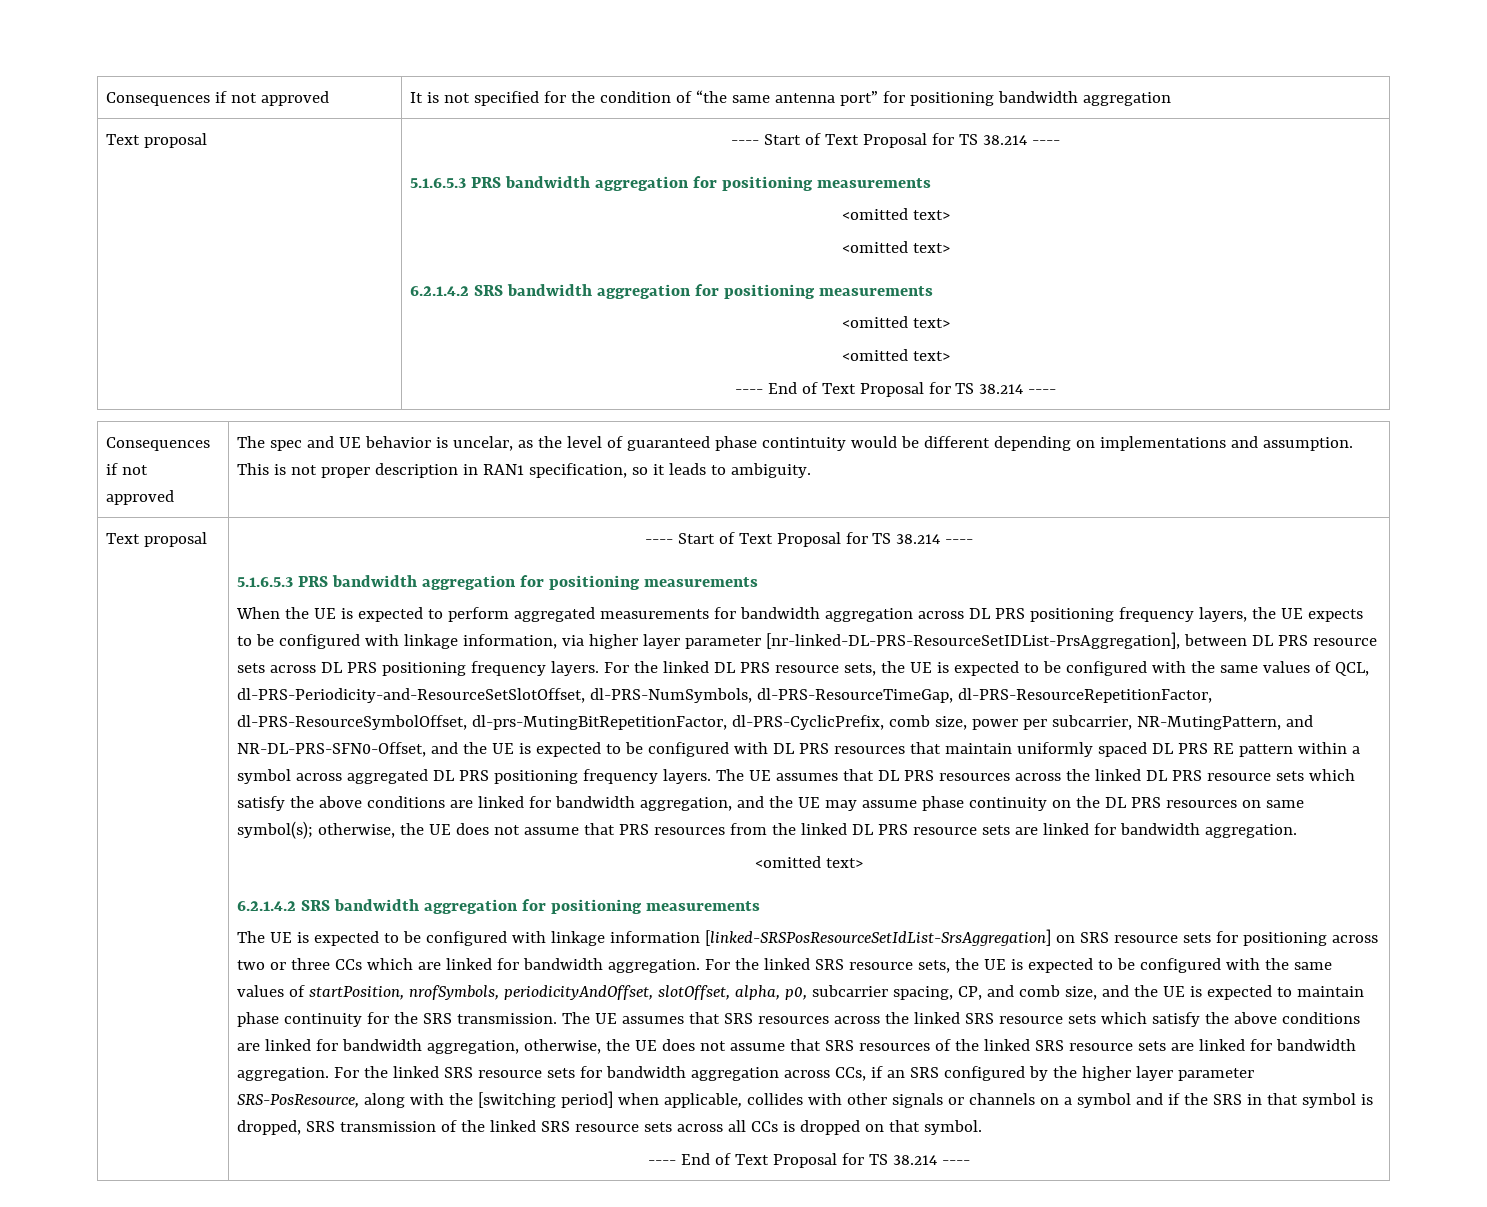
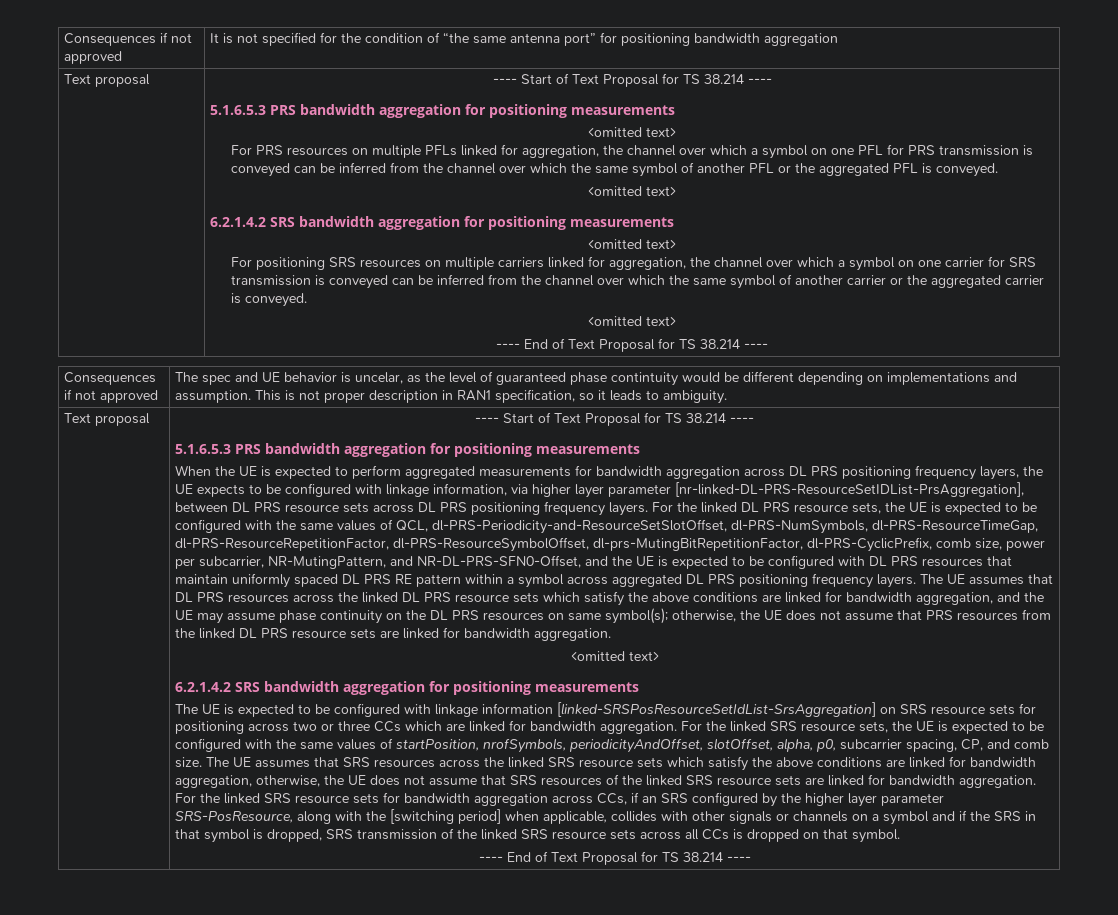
(950, 215) none -> [231,144,1034,159] [231,162,999,177] // For PRS resources on multiple PFLs linked for aggregation, the channel over which a symbol on one PFL for PRS transmission is conveyed can be inferred from the channel over which the same symbol of another PFL or the aggregated PFL is conveyed.
(950, 323) none -> [231,256,1037,271] [231,274,1045,289] [231,293,308,307] // For positioning SRS resources on multiple carriers linked for aggregation, the channel over which a symbol on one carrier for SRS transmission is conveyed can be inferred from the channel over which the same symbol of another carrier or the aggregated carrier is conveyed.
[1065,985,1365,1000] [237,1012,558,1027] size, and the UE is expected to maintain phase continuity for the SRS transmission. -> [175,757,203,768] size.

